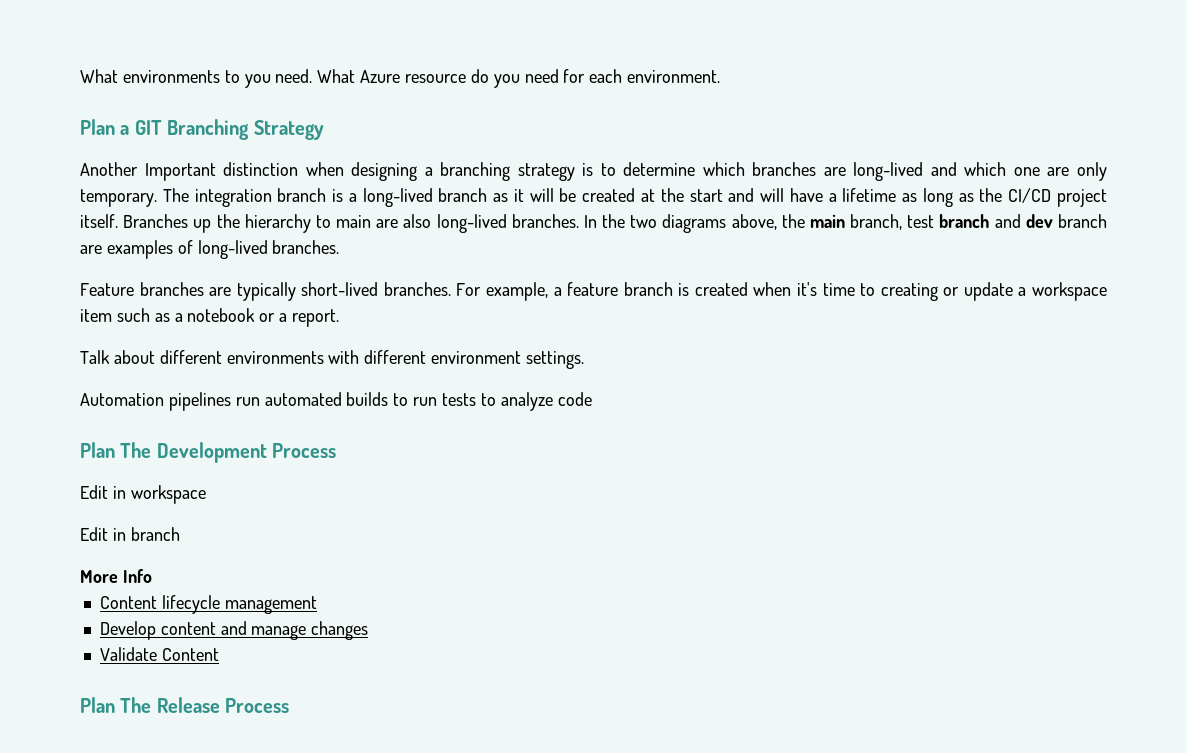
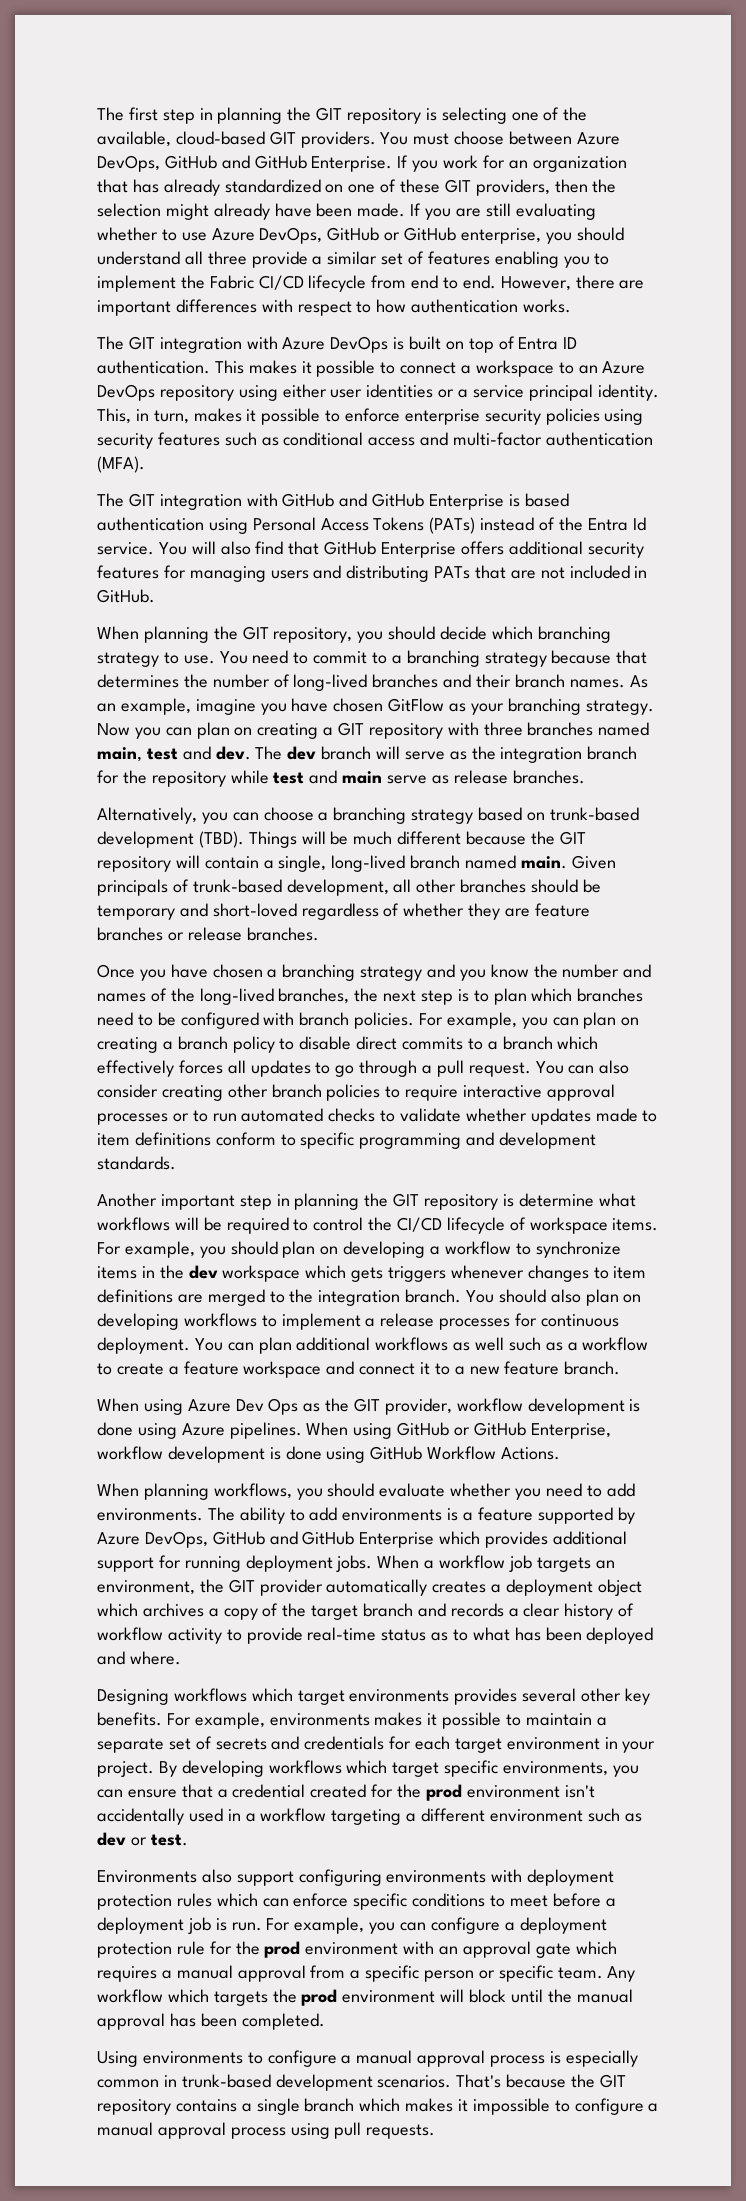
[80,69,721,88] [80,119,324,140] [80,162,575,181] What environments to you need. What Azure resource do you need for each environment. // Plan a GIT Branching Strategy // Another Important distinction when designing a branching strategy -> [97,107,588,124] [97,131,620,148] [97,155,627,172] [97,179,617,196] [97,203,596,220] [97,227,624,244] [97,251,610,268] [97,275,645,292] [97,299,572,316] [97,336,578,353] [97,360,646,377] [97,384,659,401] [97,408,644,425] [97,432,653,449] [97,456,145,473] [97,493,569,510] [97,517,646,534] [97,541,644,558] [97,565,648,582] [97,589,155,603] [97,626,611,643] [97,650,648,667] [97,674,648,691] [97,698,654,715] [97,722,650,739] [97,746,638,763] [97,770,585,787] [97,807,639,824] [97,831,586,848] [97,855,616,872] [97,879,601,896] [97,903,590,920] [97,927,319,941] [97,964,652,981] [97,988,454,1005] The first step in planning the GIT repository is selecting one of the available, cloud-based GIT providers. You must choose between Azure DevOps, GitHub and GitHub Enterprise. If you work for an organization that has already standardized on one of these GIT providers, then the selection might already have been made. If you are still evaluating whether to use Azure DevOps, GitHub or GitHub enterprise, you should understand all three provide a similar set of features enabling you to implement the Fabric CI/CD lifecycle from end to end. However, there are important differences with respect to how authentication works. // The GIT integration with Azure DevOps is built on top of Entra ID authentication. This makes it possible to connect a workspace to an Azure DevOps repository using either user identities or a service principal identity. This, in turn, makes it possible to enforce enterprise security policies using security features such as conditional access and multi-factor authentication (MFA). // The GIT integration with GitHub and GitHub Enterprise is based authentication using Personal Access Tokens (PATs) instead of the Entra Id service. You will also find that GitHub Enterprise offers additional security features for managing users and distributing PATs that are not included in GitHub. // When planning the GIT repository, you should decide which branching strategy to use. You need to commit to a branching strategy because that determines the number of long-lived branches and their branch names. As an example, imagine you have chosen GitFlow as your branching strategy. Now you can plan on creating a GIT repository with three branches named main, test and dev. The dev branch will serve as the integration branch for the repository while test and main serve as release branches. // Alternatively, you can choose a branching strategy based on trunk-based development (TBD). Things will be much different because the GIT repository will contain a single, long-lived branch named main. Given principals of trunk-based development, all other branches should be temporary and short-loved regardless of whether they are feature branches or release branches. // Once you have chosen a branching strategy and you know the number and names of the long-lived branches, the next step
[623,162,696,176] determine -> [493,988,527,1005] plan
[823,162,1107,181] [80,188,1107,207] [80,214,1107,233] [80,240,340,259] [80,282,1107,301] [80,308,340,327] [80,350,585,369] [80,392,592,411] [80,442,337,463] [80,485,206,504] [80,527,180,541] [80,569,152,583] [99,595,317,614] [99,621,369,640] [99,647,219,661] [80,697,290,713] are long-lived and which one are only temporary. The integration branch is a long-lived branch as it will be created at the start and will have a lifetime as long as the CI/CD project itself. Branches up the hierarchy to main are also long-lived branches. In the two diagrams above, the main branch, test branch and dev branch are examples of long-lived branches. // Feature branches are typically short-lived branches. For example, a feature branch is created when it's time to creating or update a workspace item such as a notebook or a report. // Talk about different environments with different environment settings. // Automation pipelines run automated builds to run tests to analyze code // Plan The Development Process // Edit in workspace // Edit in branch // More Info // Content lifecycle management // Develop content and manage changes // Validate Content // Plan The Release Process -> [97,1012,640,1029] [97,1036,599,1053] [97,1060,630,1077] [97,1084,615,1101] [97,1108,658,1125] [97,1132,597,1149] [97,1156,176,1170] [97,1193,636,1210] [97,1217,659,1234] [97,1241,621,1258] [97,1265,647,1282] [97,1289,642,1306] [97,1313,619,1330] [97,1337,649,1354] [97,1361,621,1378] [97,1398,641,1415] [97,1422,611,1439] [97,1446,561,1463] [97,1483,635,1500] [97,1507,635,1524] [97,1531,627,1548] [97,1555,615,1572] [97,1579,642,1596] [97,1603,635,1620] [97,1627,654,1644] [97,1651,181,1665] [97,1688,650,1705] [97,1712,607,1729] [97,1736,656,1753] [97,1760,639,1777] [97,1784,595,1801] [97,1808,642,1825] [97,1832,188,1846] [97,1869,615,1886] [97,1893,616,1910] [97,1917,607,1934] [97,1941,617,1958] [97,1965,636,1982] [97,1989,633,2006] [97,2013,325,2030] [97,2050,638,2067] [97,2074,626,2091] [97,2098,659,2115] [97,2122,436,2139] need to be configured with branch policies. For example, you can plan on creating a branch policy to disable direct commits to a branch which effectively forces all updates to go through a pull request. You can also consider creating other branch policies to require interactive approval processes or to run automated checks to validate whether updates made to item definitions conform to specific programming and development standards. // Another important step in planning the GIT repository is determine what workflows will be required to control the CI/CD lifecycle of workspace items. For example, you should plan on developing a workflow to synchronize items in the dev workspace which gets triggers whenever changes to item definitions are merged to the integration branch. You should also plan on developing workflows to implement a release processes for continuous deployment. You can plan additional workflows as well such as a workflow to create a feature workspace and connect it to a new feature branch. // When using Azure Dev Ops as the GIT provider, workflow development is done using Azure pipelines. When using GitHub or GitHub Enterprise, workflow development is done using GitHub Workflow Actions. // When planning workflows, you should evaluate whether you need to add environments. The ability to add environments is a feature supported by Azure DevOps, GitHub and GitHub Enterprise which provides additional support for running deployment jobs. When a workflow job targets an environment, the GIT provider automatically creates a deployment object which archives a copy of the target branch and records a clear history of workflow activity to provide real-time status as to what has been deployed and where. // Designing workflows which target environments provides several other key benefits. For example, environments makes it possible to maintain a separate set of secrets and credentials for each target environment in your project. By developing workflows which target specific environments, you can ensure that a credential created for the prod environment isn't accidentally used in a workflow targeting a different environment such as dev or test. // Environments also support configuring environments with deployment protection rules which can enforce specific conditions to meet before a deployment job is run. For example, you can configure a deployment protection rule for the prod environment with an approval gate which requires a manual approval from a specific person or specific team. Any workflow which targets the prod environment will block until the manual approval has been completed. // Using environments to configure a manual approval process is especially common in trunk-based development scenarios. That's because the GIT repository contains a single branch which makes it impossible to configure a manual approval process using pull requests.

